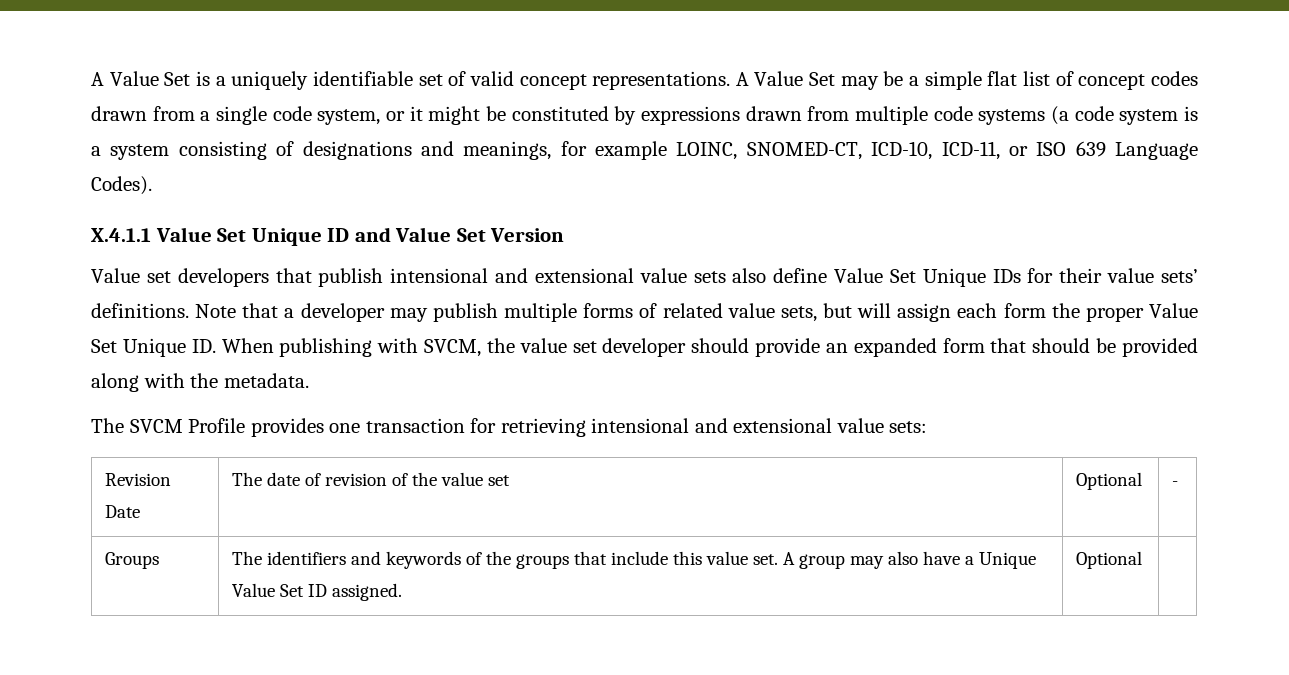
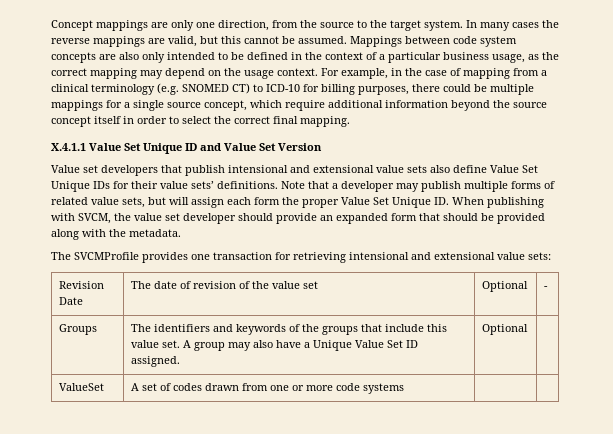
[91,71,1199,90] [91,106,1198,125] [91,141,1198,160] [91,176,152,195] A Value Set is a uniquely identifiable set of valid concept representations. A Value Set may be a simple flat list of concept codes drawn from a single code system, or it might be constituted by expressions drawn from multiple code systems (a code system is a system consisting of designations and meanings, for example LOINC, SNOMED-CT, ICD-10, ICD-11, or ISO 639 Language Codes). -> [51,20,559,31] [51,36,517,47] [51,52,559,63] [51,68,547,79] [51,83,534,95] [51,100,547,111] [51,116,350,127] Concept mappings are only one direction, from the source to the target system. In many cases the reverse mappings are valid, but this cannot be assumed. Mappings between code system concepts are also only intended to be defined in the context of a particular business usage, as the correct mapping may depend on the usage context. For example, in the case of mapping from a clinical terminology (e.g. SNOMED CT) to ICD-10 for billing purposes, there could be multiple mappings for a single source concept, which require additional information beyond the source concept itself in order to select the correct final mapping.
[129,418,246,433] SVCM Profile -> [74,252,139,260] SVCMProfile
(1143, 560) none -> [58,383,104,391] [130,383,404,394] // ValueSet | A set of codes drawn from one or more code systems | |

